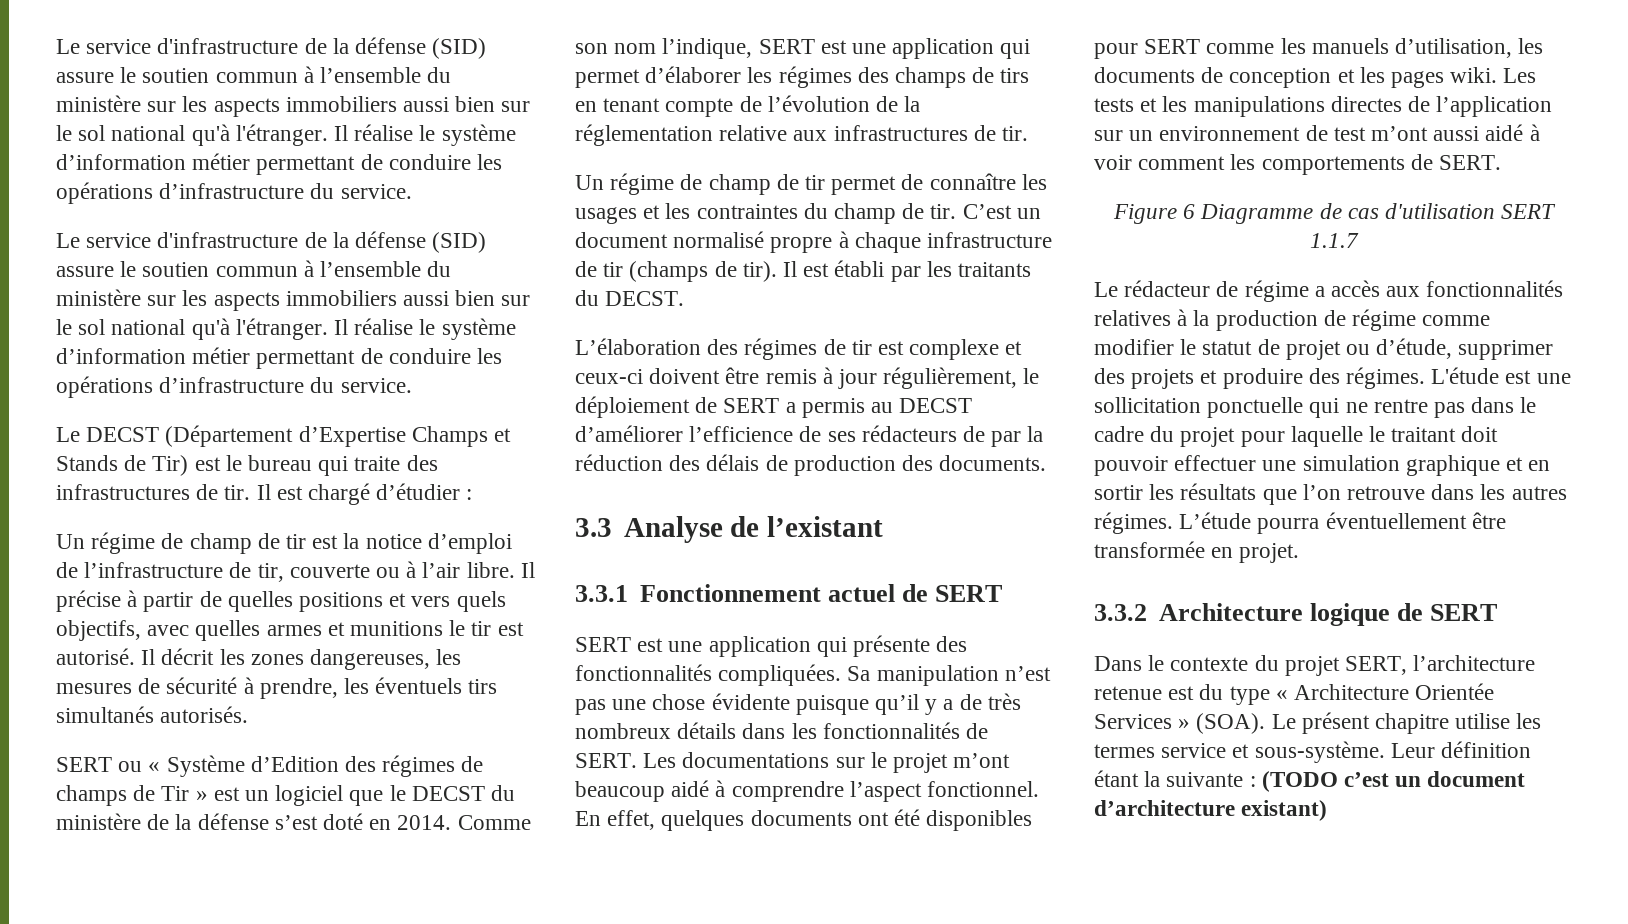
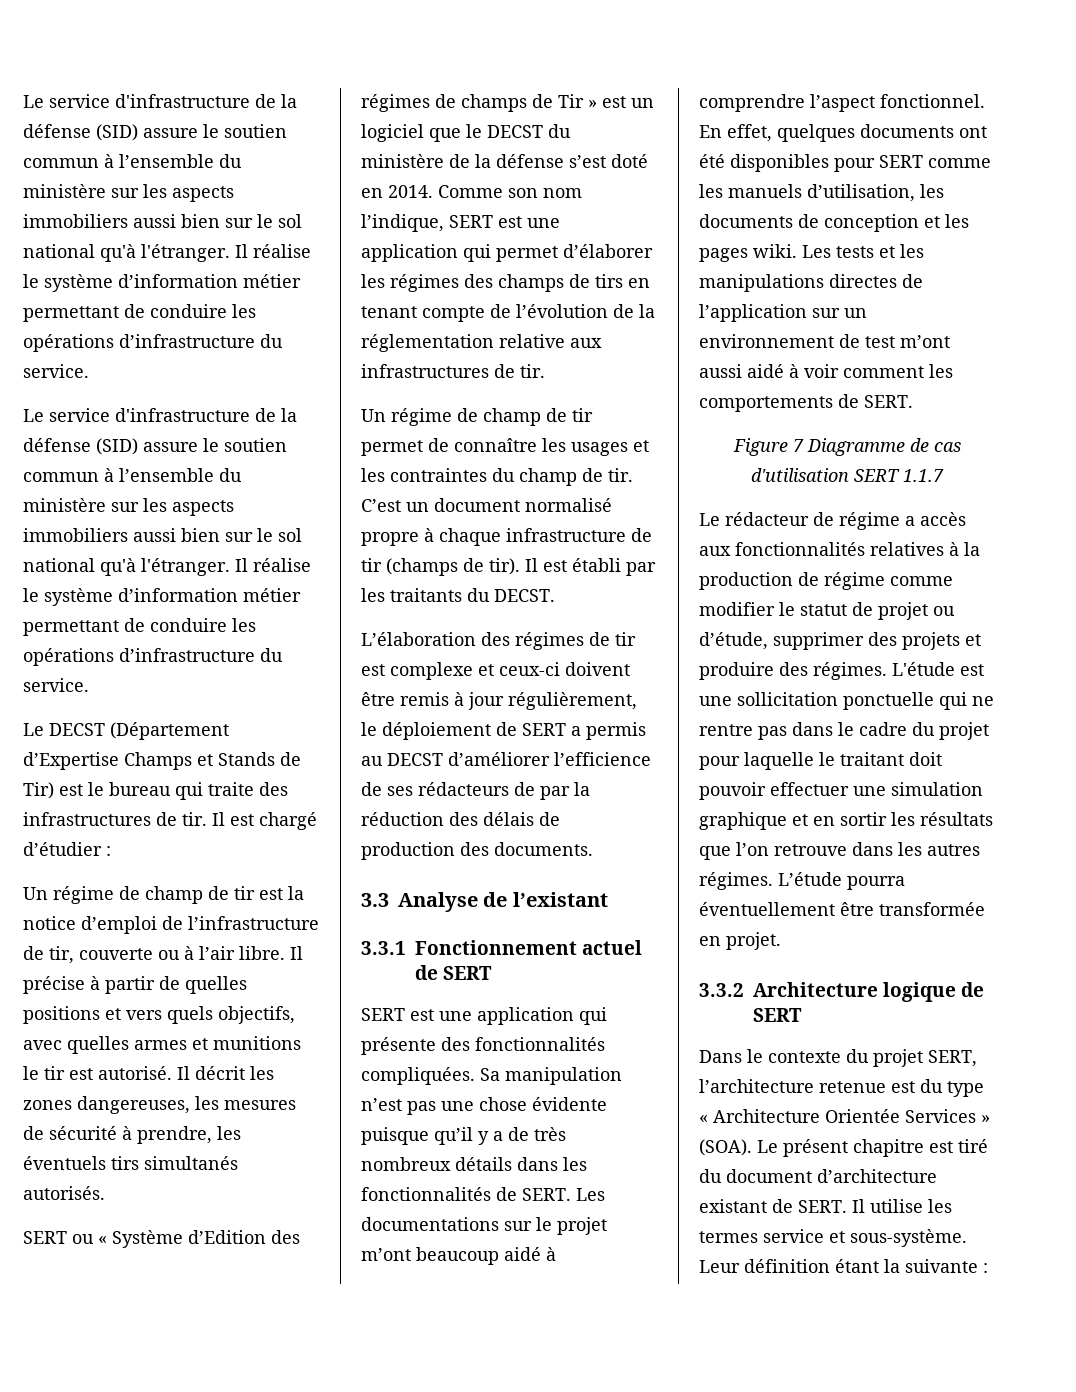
[1183,204,1196,219] 6 -> [792,439,804,452] 7
(1450, 723) none -> [929,1139,988,1153] [699,1169,937,1183] [699,1199,865,1213] est tiré du document d’architecture existant de SERT. Il
[1261,771,1526,792] [1094,800,1328,821] (TODO c’est un document d’architecture existant) -> (988, 1268) none

